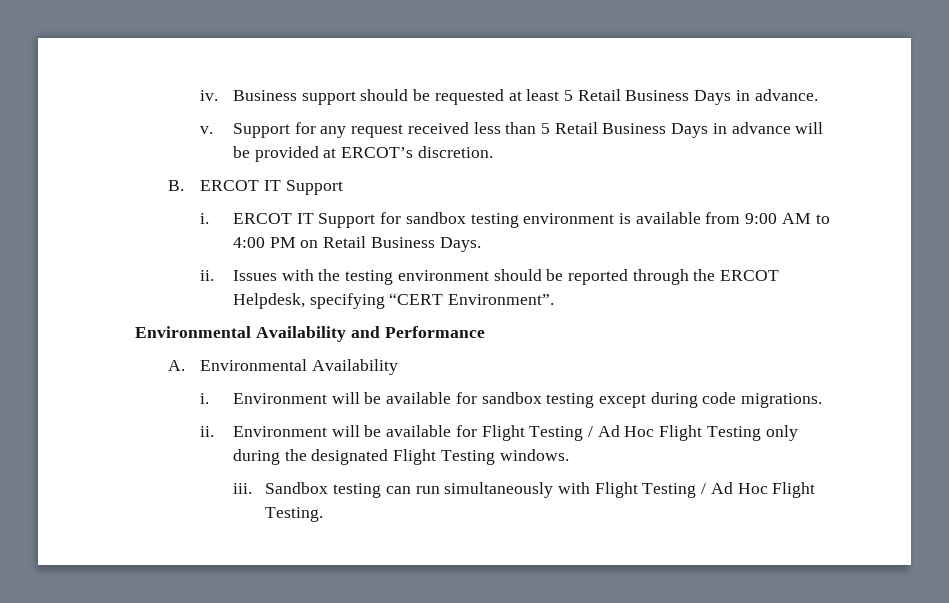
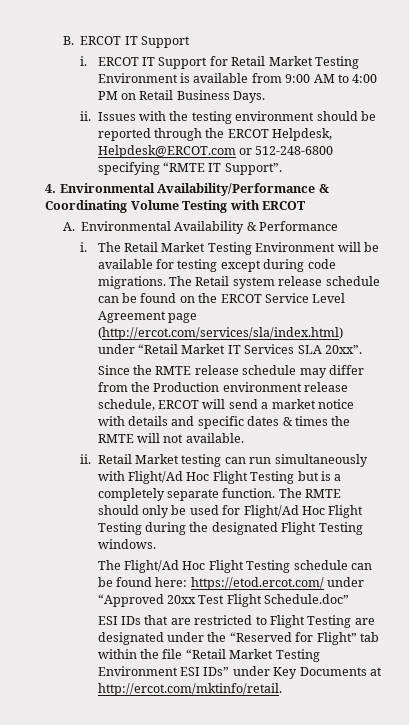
[200,89,818,105] [200,122,824,138] [232,146,493,162] iv. Business support should be requested at least 5 Retail Business Days in advance. // v. Support for any request received less than 5 Retail Business Days in advance will be provided at ERCOT’s discretion. // -> (62, 40) none
[405,212,615,228] sandbox testing environment -> [231,56,359,69] [97,73,178,83] Retail Market Testing Environment
[309,293,555,309] [135,326,485,342] specifying “CERT Environment”. // Environmental Availability and Performance -> [97,145,334,158] [97,162,282,175] [45,183,329,196] [45,200,306,213] Helpdesk@ERCOT.com or 512-248-6800 specifying “RMTE IT Support”. // 4. Environmental Availability/Performance & Coordinating Volume Testing with ERCOT
[200,392,542,404] // i. Environment will be available for sandbox -> [246,221,339,231] [80,242,379,255] [97,259,175,269] & Performance // i. The Retail Market Testing Environment will be available for
[200,425,798,441] // ii. Environment will be available for Flight Testing / Ad Hoc Flight Testing only -> [169,276,380,289] [97,293,346,303] [97,311,198,323] [97,327,343,340] [97,344,362,354] [97,365,364,378] [97,382,349,392] [97,399,354,411] [97,416,351,429] [97,433,244,443] [80,454,368,467] [97,471,342,484] [97,488,342,501] [97,505,364,518] [97,522,142,535] The Retail system release schedule can be found on the ERCOT Service Level Agreement page (http://ercot.com/services/sla/index.html) under “Retail Market IT Services SLA 20xx”. // Since the RMTE release schedule may differ from the Production environment release schedule, ERCOT will send a market notice with details and specific dates & times the RMTE will not available. // ii. Retail Market testing can run simultaneously with Flight/Ad Hoc Flight Testing but is a completely separate function. The RMTE should only be used for Flight/Ad Hoc Flight Testing
[232,482,816,498] [265,507,324,522] iii. Sandbox testing can run simultaneously with Flight Testing / Ad Hoc Flight Testing. -> [97,560,372,573] [97,577,365,590] [97,594,350,607] [97,615,375,628] [97,632,379,645] [97,649,320,662] [97,666,382,679] [97,683,282,696] The Flight/Ad Hoc Flight Testing schedule can be found here: https://etod.ercot.com/ under “Approved 20xx Test Flight Schedule.doc” // ESI IDs that are restricted to Flight Testing are designated under the “Reserved for Flight” tab within the file “Retail Market Testing Environment ESI IDs” under Key Documents at http://ercot.com/mktinfo/retail.

